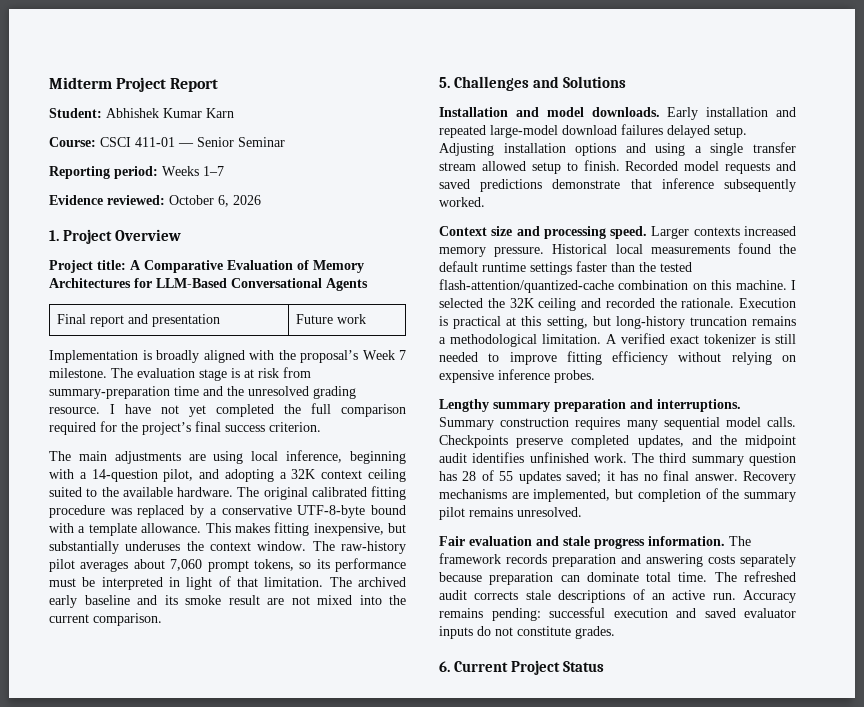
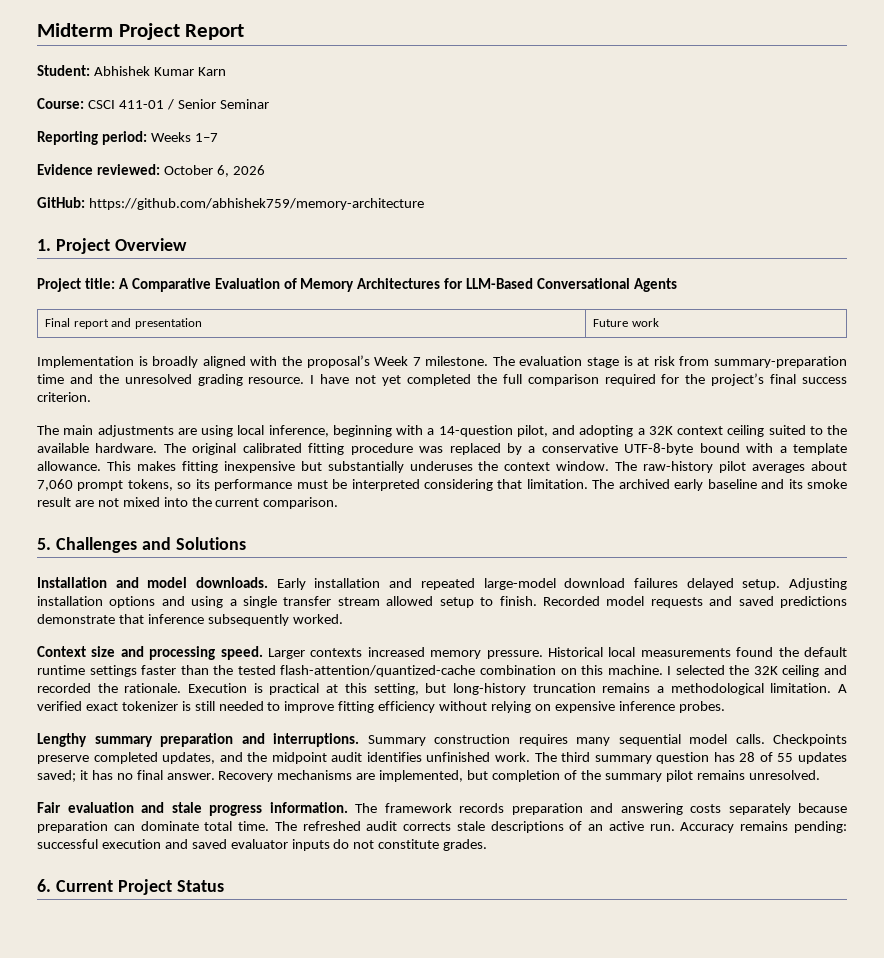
[178,143,194,147] — -> [166,99,174,110] /
(261, 200) none -> [37,197,424,210] // GitHub: https://github.com/abhishek759/memory-architecture
[313,523,384,536] inexpensive, -> [223,461,295,473] inexpensive
[169,576,231,590] in light of -> [424,479,494,491] considering

